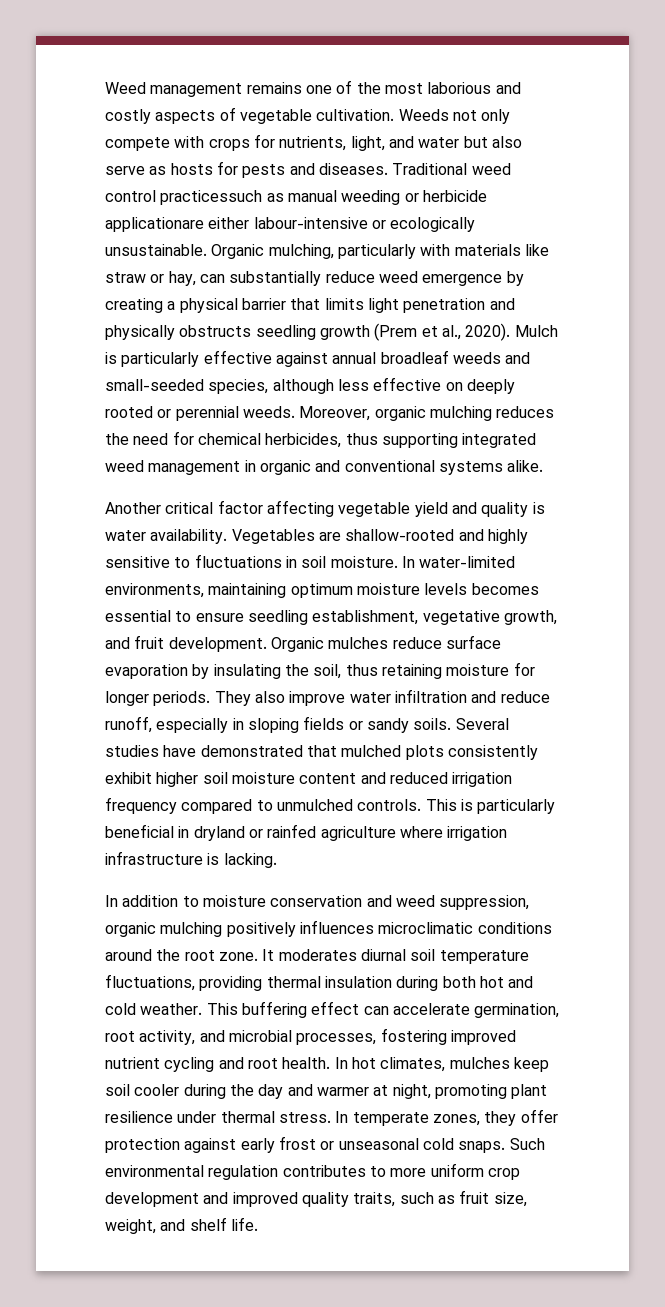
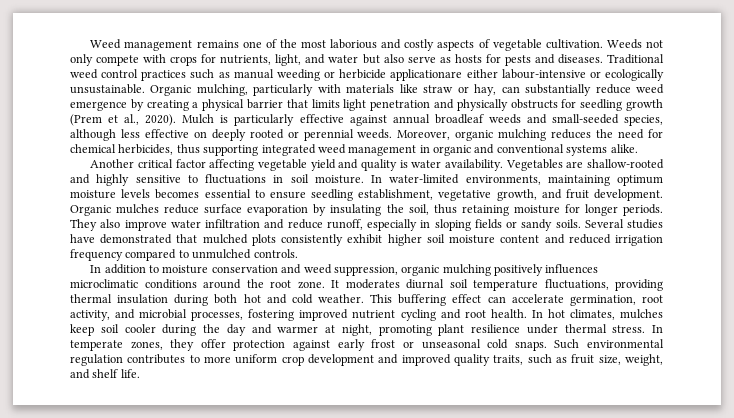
[160,190,263,205] practicessuch -> [141,69,215,81] practices such
(252, 331) none -> [561,99,577,108] for
[425,799,556,814] [105,824,508,841] [105,851,277,868] This is particularly beneficial in dryland or rainfed agriculture where irrigation infrastructure is lacking. -> (298, 253) none

